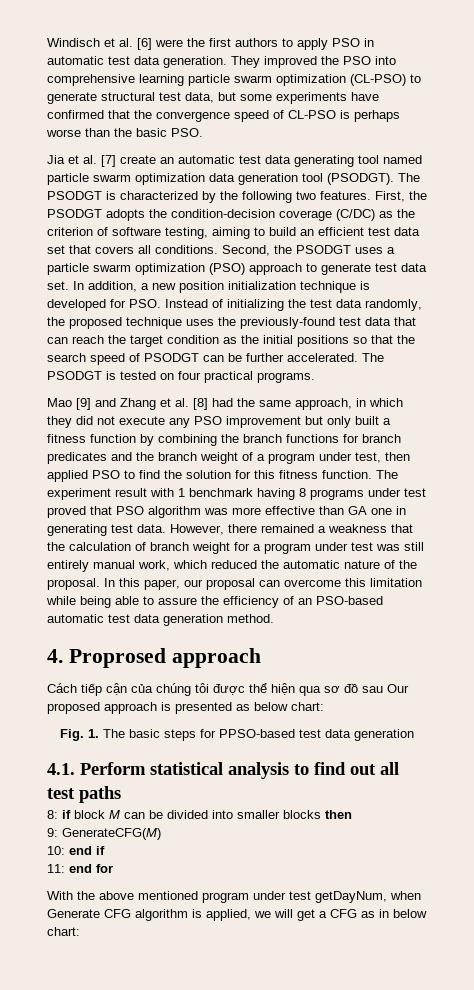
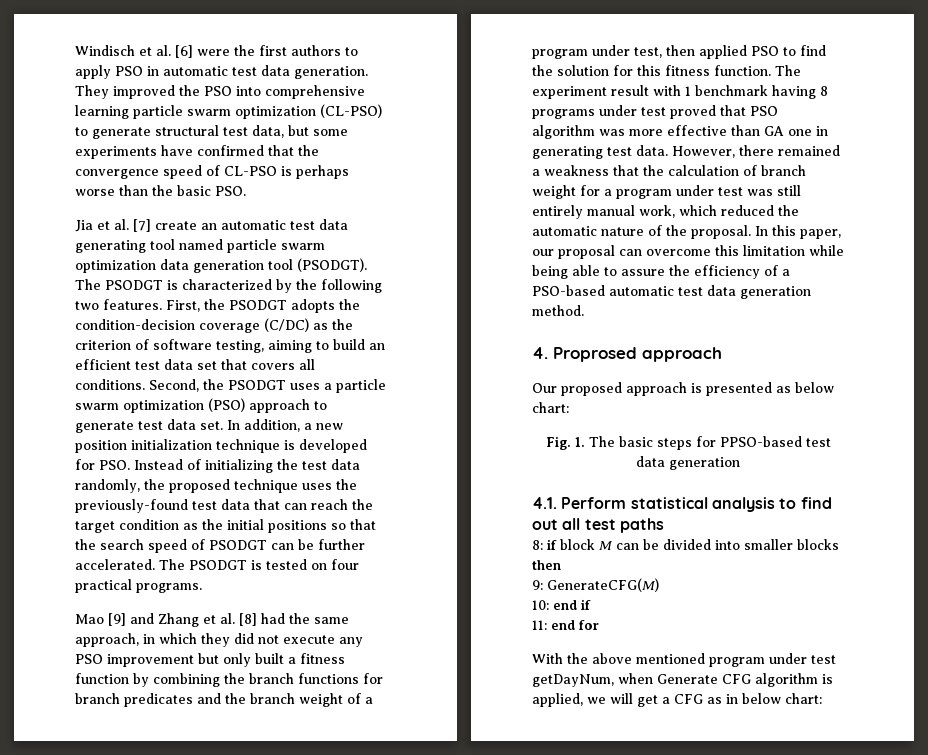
[298,598,312,605] an -> [782,269,790,276] a
[47,683,383,696] Cách tiếp cận của chúng tôi được thể hiện qua sơ đồ sau -> (722, 354) none

